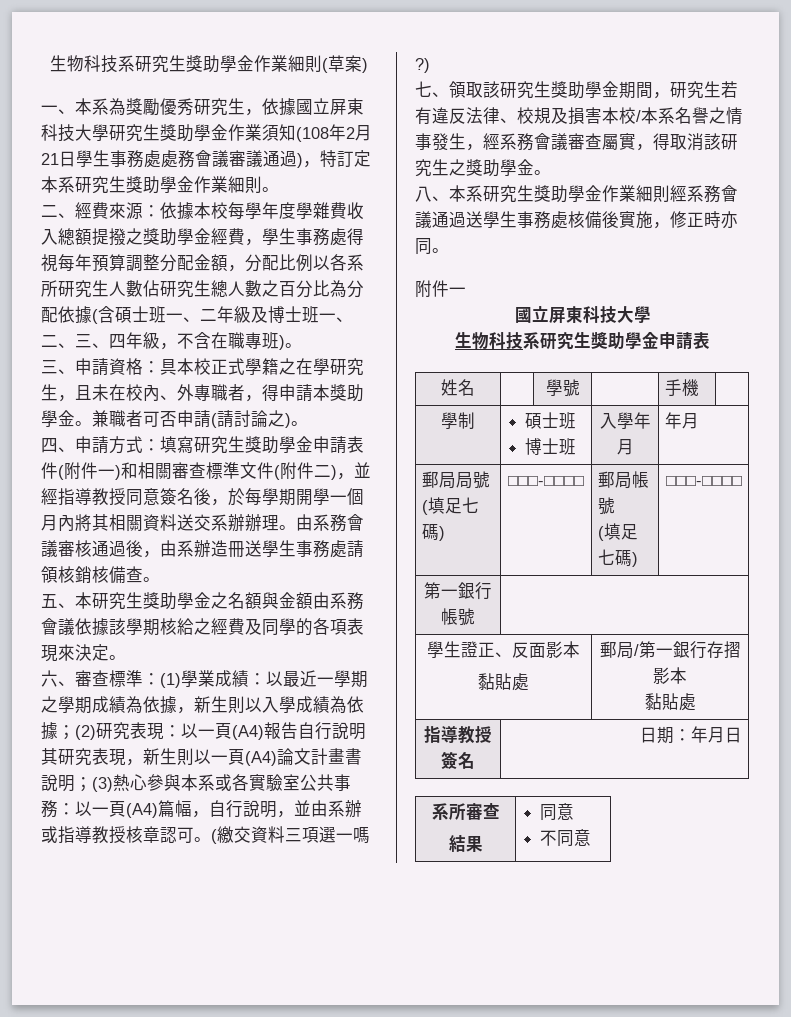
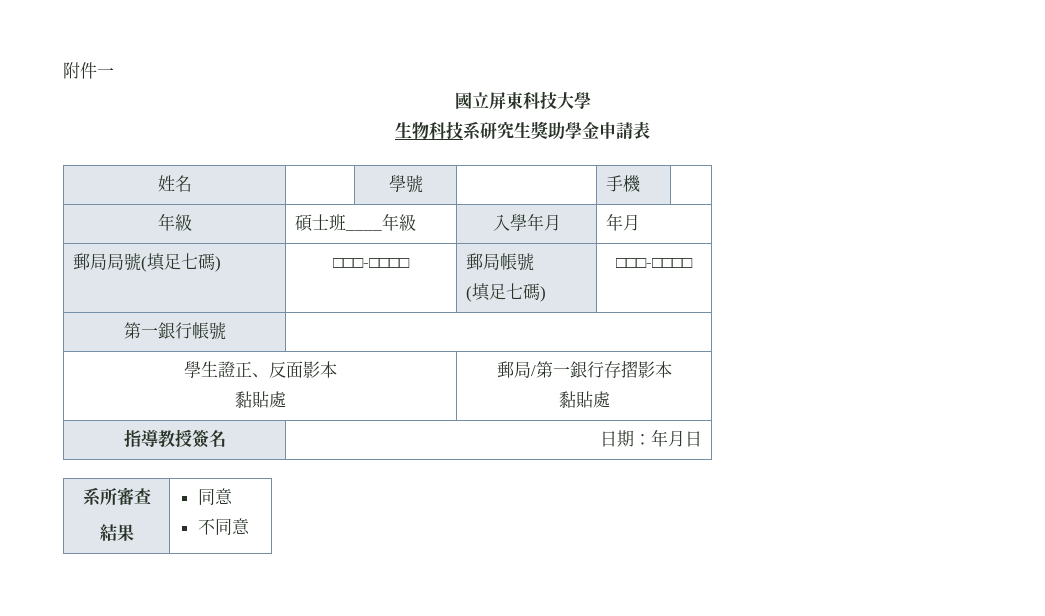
[49,55,368,73] [41,98,364,116] [41,124,372,142] [41,150,371,168] [41,176,279,194] [41,202,364,220] [41,228,364,246] [41,254,364,272] [41,280,364,298] [41,306,353,324] [41,332,302,350] [41,358,364,376] [41,384,364,402] [41,410,308,428] [41,436,364,454] [41,462,371,480] [41,488,364,506] [41,514,364,532] [41,540,364,558] [41,566,160,583] [41,592,364,610] [41,618,364,636] [41,644,126,662] [41,670,368,688] [41,696,364,714] [41,722,366,740] [41,748,362,766] [41,774,351,792] [41,800,362,818] [41,826,370,844] [415,58,430,73] [415,81,738,99] [415,107,743,125] [415,133,738,151] [415,159,551,177] [415,185,738,203] [415,211,738,229] [415,238,449,255] 生物科技系研究生獎助學金作業細則(草案) // 一、本系為獎勵優秀研究生，依據國立屏東科技大學研究生獎助學金作業須知(108年2月21日學生事務處處務會議審議通過)，特訂定本系研究生獎助學金作業細則。 // 二、經費來源：依據本校每學年度學雜費收入總額提撥之獎助學金經費，學生事務處得視每年預算調整分配金額，分配比例以各系所研究生人數佔研究生總人數之百分比為分配依據(含碩士班一、二年級及博士班一、二、三、四年級，不含在職專班)。 // 三、申請資格：具本校正式學籍之在學研究生，且未在校內、外專職者，得申請本獎助學金。兼職者可否申請(請討論之)。 // 四、申請方式：填寫研究生獎助學金申請表件(附件一)和相關審查標準文件(附件二)，並經指導教授同意簽名後，於每學期開學一個月內將其相關資料送交系辦辦理。由系務會議審核通過後，由系辦造冊送學生事務處請領核銷核備查。 // 五、本研究生獎助學金之名額與金額由系務會議依據該學期核給之經費及同學的各項表現來決定。 // 六、審查標準：(1)學業成績：以最近一學期之學期成績為依據，新生則以入學成績為依據；(2)研究表現：以一頁(A4)報告自行說明其研究表現，新生則以一頁(A4)論文計畫書說明；(3)熱心參與本系或各實驗室公共事務：以一頁(A4)篇幅，自行說明，並由系辦或指導教授核章認可。(繳交資料三項選一嗎?) // 七、領取該研究生獎助學金期間，研究生若有違反法律、校規及損害本校/本系名譽之情事發生，經系務會議審查屬實，得取消該研究生之獎助學金。 // 八、本系研究生獎助學金作業細則經系務會議通過送學生事務處核備後實施，修正時亦同。 // -> (63, 70) none
[441,412,475,429] [525,412,577,429] [525,438,577,455] 學制 | 碩士班 // 博士班 -> [157,213,192,231] [294,213,416,232] 年級 | 碩士班____年級

